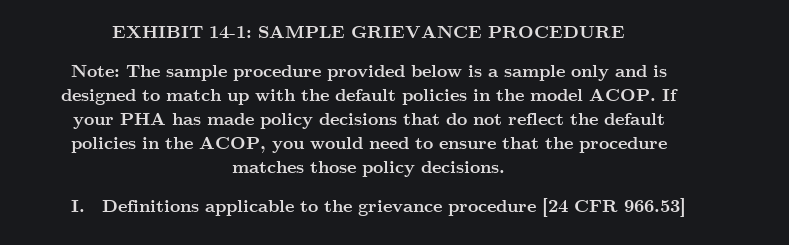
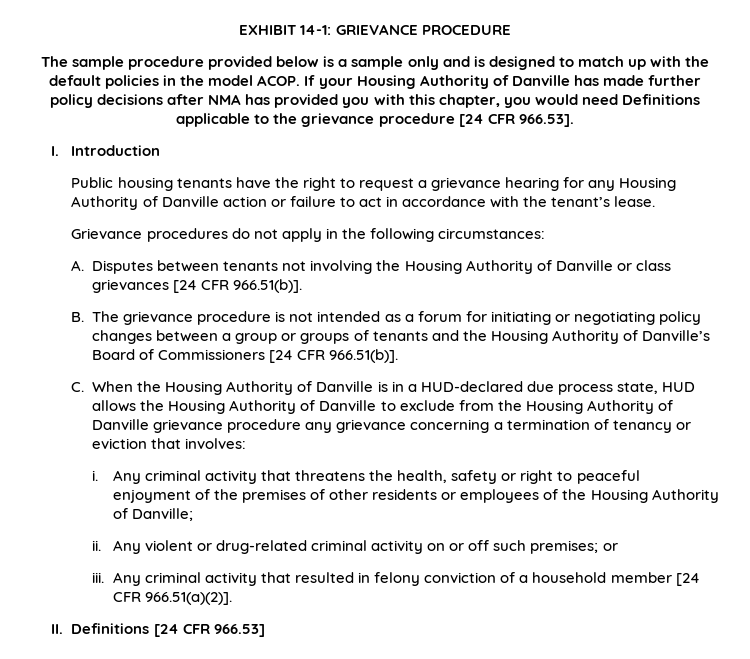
[258,25,345,38] SAMPLE -> (332, 30) none
[70,64,120,77] Note: -> (511, 30) none
[119,112,166,125] PHA -> [356,75,570,89] Housing Authority of Danville
(254, 119) none -> [647,75,701,86] further
[402,113,665,125] [70,136,667,153] [232,161,505,177] [71,200,86,212] that do not reflect the default policies in the ACOP, you would need to ensure that the procedure matches those policy decisions. // I. -> [167,94,618,108] after NMA has provided you with this chapter, you would need
(619, 206) none -> [518,114,574,127] [50,145,161,156] [71,177,677,191] [71,196,656,210] [71,228,545,242] [71,260,671,274] [92,279,303,293] [71,311,701,325] [92,330,710,344] [92,349,399,363] [71,381,695,395] [92,400,673,414] [92,419,691,433] [92,438,247,449] [92,470,640,484] [112,489,719,503] [112,508,194,521] [92,540,618,554] [92,572,700,586] [112,592,233,605] [50,623,210,637] 966.53]. // I. Introduction // Public housing tenants have the right to request a grievance hearing for any Housing Authority of Danville action or failure to act in accordance with the tenant’s lease. // Grievance procedures do not apply in the following circumstances: // A. Disputes between tenants not involving the Housing Authority of Danville or class grievances [24 CFR 966.51(b)]. // B. The grievance procedure is not intended as a forum for initiating or negotiating policy changes between a group or groups of tenants and the Housing Authority of Danville’s Board of Commissioners [24 CFR 966.51(b)]. // C. When the Housing Authority of Danville is in a HUD-declared due process state, HUD allows the Housing Authority of Danville to exclude from the Housing Authority of Danville grievance procedure any grievance concerning a termination of tenancy or eviction that involves: // i. Any criminal activity that threatens the health, safety or right to peaceful enjoyment of the premises of other residents or employees of the Housing Authority of Danville; // ii. Any violent or drug-related criminal activity on or off such premises; or // iii. Any criminal activity that resulted in felony conviction of a household member [24 CFR 966.51(a)(2)]. // II. Definitions [24 CFR

